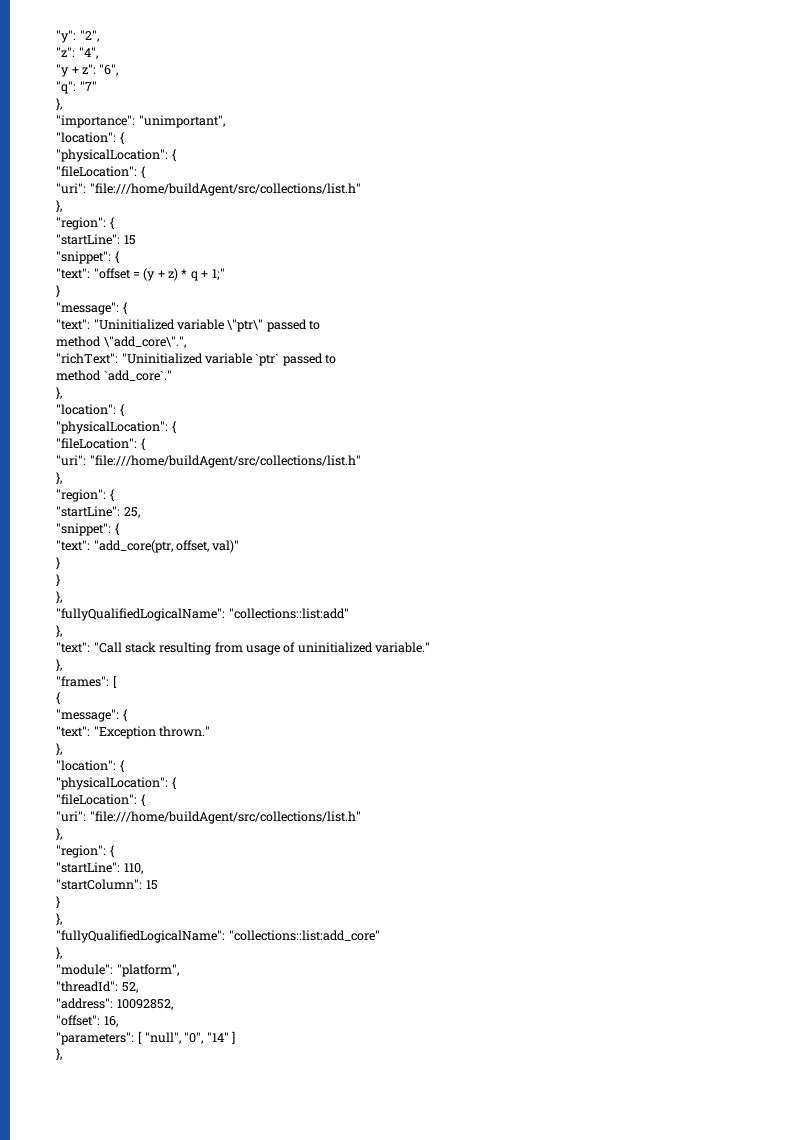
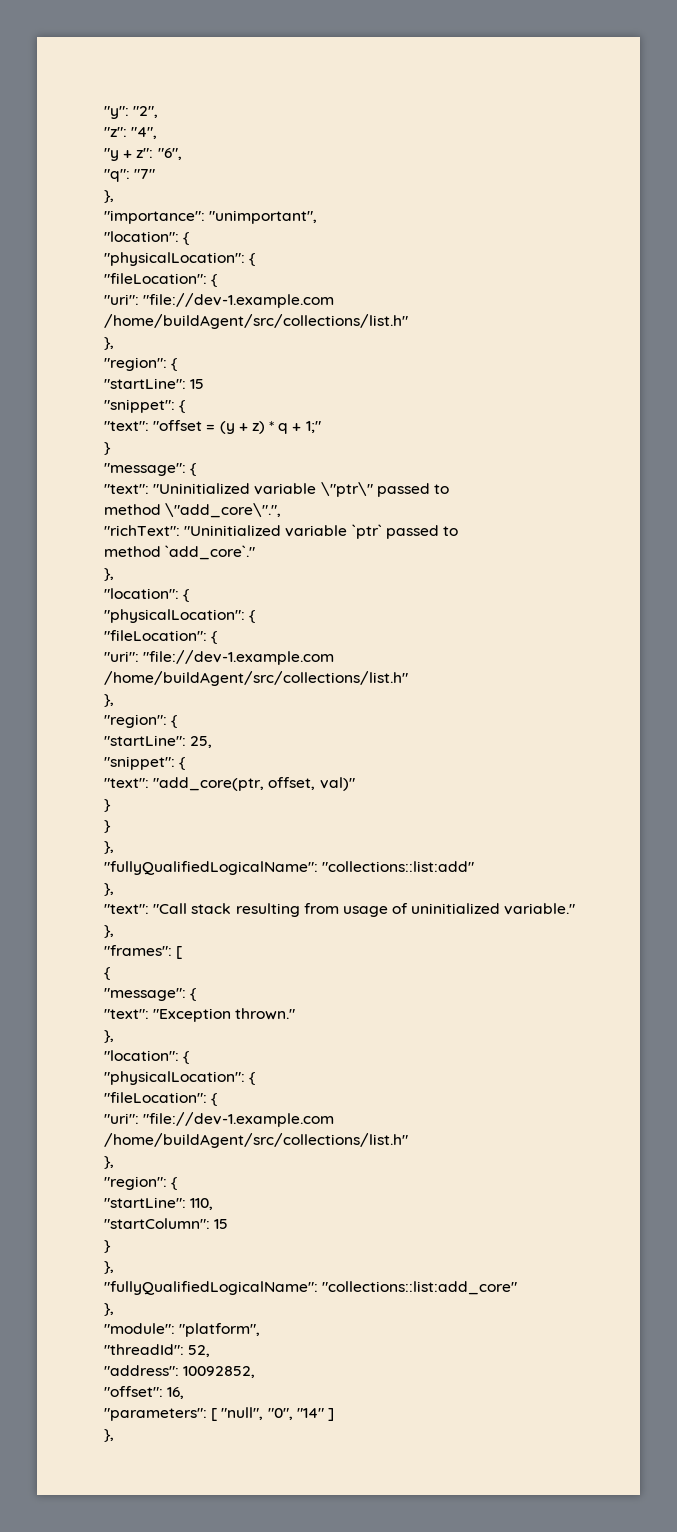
[89,183,361,196] "file:///home/buildAgent/src/collections/list.h" -> [143,293,335,308] [104,314,409,329] "file://dev-1.example.com /home/buildAgent/src/collections/list.h"
[89,455,361,468] "file:///home/buildAgent/src/collections/list.h" -> [143,650,335,665] [104,671,409,686] "file://dev-1.example.com /home/buildAgent/src/collections/list.h"
[89,811,361,824] "file:///home/buildAgent/src/collections/list.h" -> [143,1112,335,1127] [104,1133,409,1148] "file://dev-1.example.com /home/buildAgent/src/collections/list.h"

